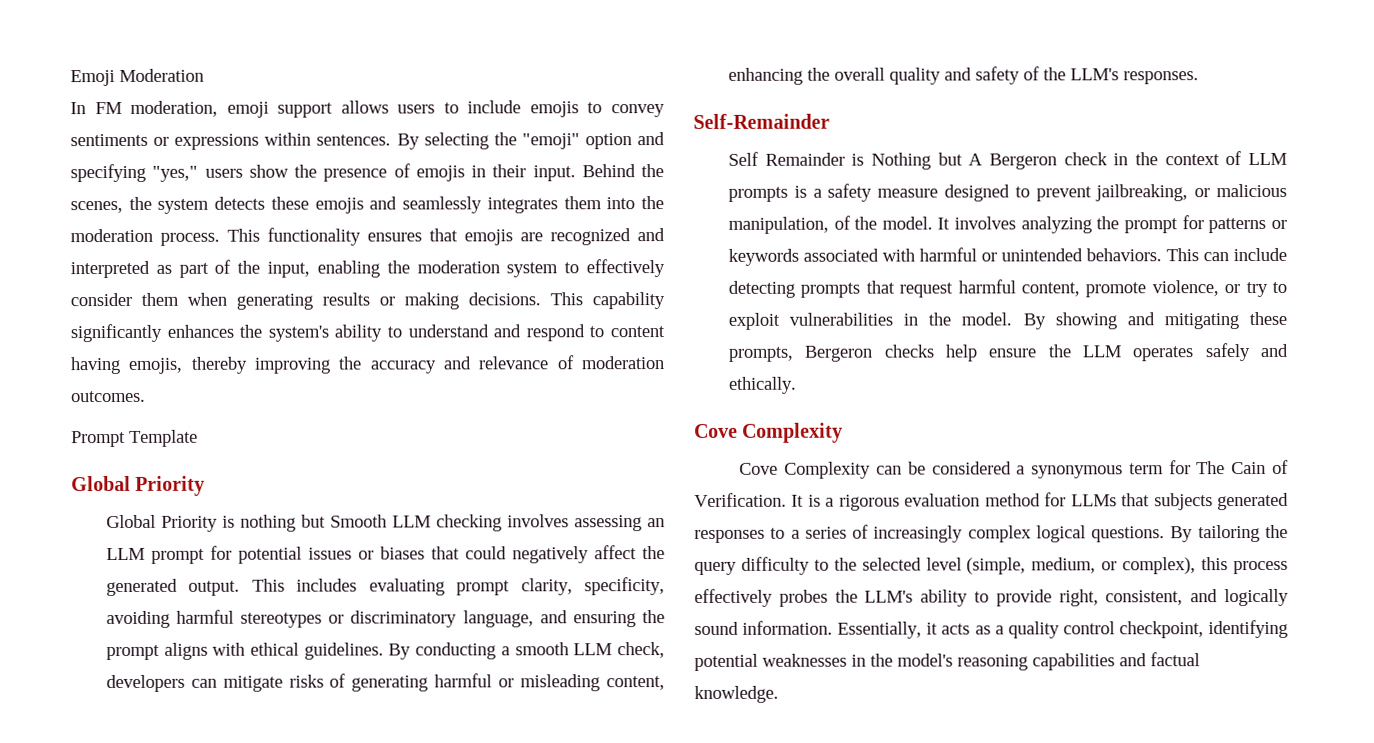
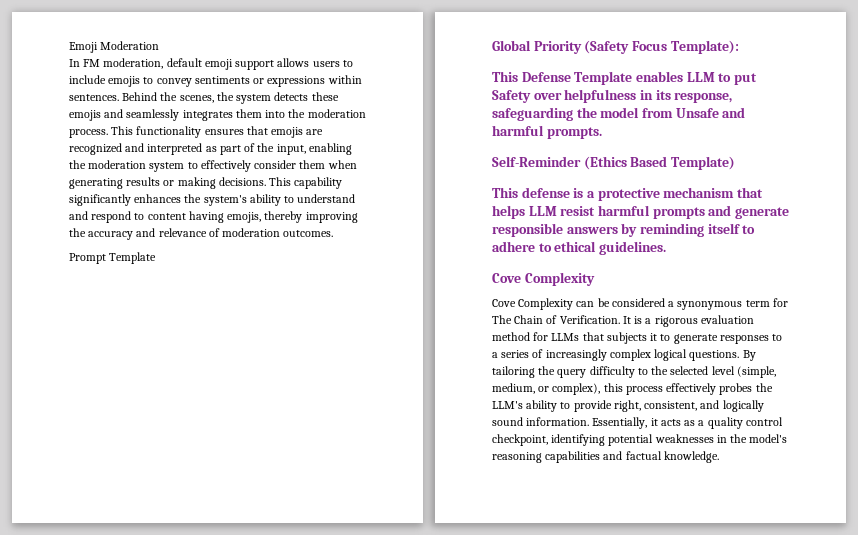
(219, 108) none -> [166,58,202,67] default
[396,132,666,150] [70,163,576,183] By selecting the "emoji" option and specifying "yes," users show the presence of emojis in their input. -> (119, 97) none
[105,514,665,532] [105,545,665,564] [105,577,665,597] [105,609,665,629] [105,642,666,661] [105,673,666,693] [727,66,1199,85] [693,113,830,129] [727,151,1287,170] [727,183,1287,202] [727,215,1287,234] [727,247,1287,266] [727,279,1287,298] [727,311,1287,330] [727,343,1288,362] [728,376,797,394] // Global Priority is nothing but Smooth LLM checking involves assessing an LLM prompt for potential issues or biases that could negatively affect the generated output. This includes evaluating prompt clarity, specificity, avoiding harmful stereotypes or discriminatory language, and ensuring the prompt aligns with ethical guidelines. By conducting a smooth LLM check, developers can mitigate risks of generating harmful or misleading content, enhancing the overall quality and safety of the LLM's responses. // Self-Remainder // Self Remainder is Nothing but A Bergeron check in the context of LLM prompts is a safety measure designed to prevent jailbreaking, or malicious manipulation, of the model. It involves analyzing the prompt for patterns or keywords associated with harmful or unintended behaviors. This can include detecting prompts that request harmful content, promote violence, or try to exploit vulnerabilities in the model. By showing and mitigating these prompts, Bergeron checks help ensure the LLM operates safely and ethically. -> [584,40,739,54] [492,71,757,85] [492,89,733,103] [492,107,746,121] [492,125,602,139] [492,156,735,170] [492,187,763,201] [492,205,789,219] [492,223,756,237] [492,241,666,255] (Safety Focus Template): // This Defense Template enables LLM to put Safety over helpfulness in its response, safeguarding the model from Unsafe and harmful prompts. // Self-Reminder (Ethics Based Template) // This defense is a protective mechanism that helps LLM resist harmful prompts and generate responsible answers by reminding itself to adhere to ethical guidelines.
[1231,461,1267,475] Cain -> [514,315,544,324] Chain
[1217,492,1289,511] generated -> [650,333,718,344] it to generate

